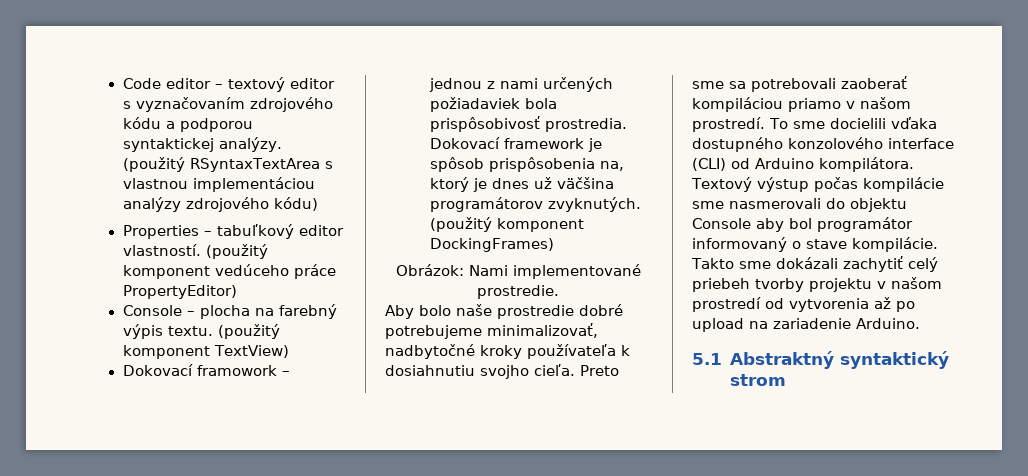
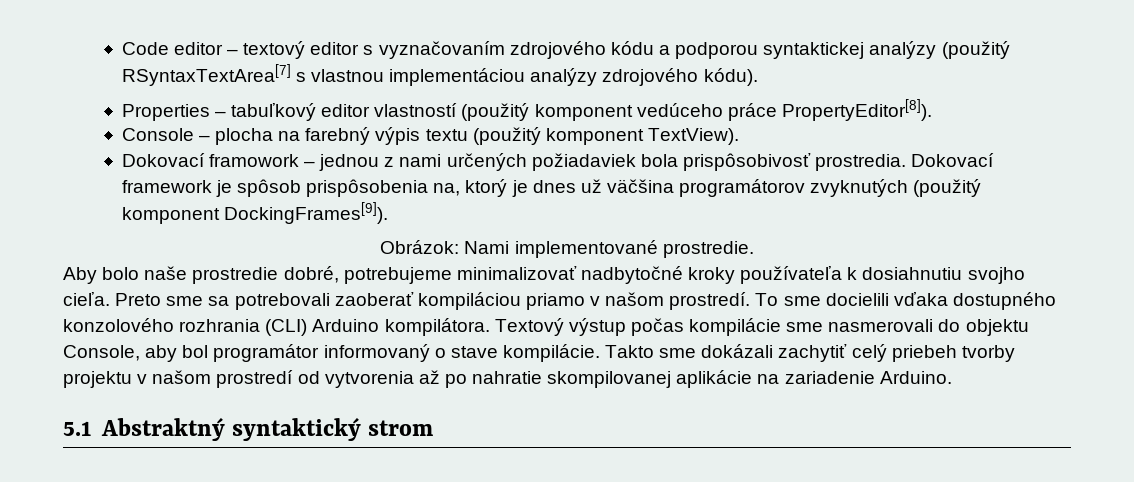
[218,137,282,152] [122,157,320,172] analýzy. (použitý RSyntaxTextArea -> [869,41,1010,59] [121,64,291,86] analýzy (použitý RSyntaxTextArea[7]
[273,197,318,211] kódu) -> [703,68,758,86] kódu).
[122,244,201,256] vlastností. -> [374,103,458,117] vlastností
[122,285,237,299] PropertyEditor) -> [781,99,932,121] PropertyEditor[8]).
[167,324,280,339] [122,345,289,359] textu. (použitý komponent TextView) -> [425,127,739,145] textu (použitý komponent TextView).
[547,197,641,212] [429,217,584,232] [429,238,554,252] zvyknutých. (použitý komponent DockingFrames) -> [810,179,982,197] [121,202,388,224] zvyknutých (použitý komponent DockingFrames[9]).
[579,304,623,316] [385,323,598,339] dobré potrebujeme minimalizovať, -> [283,266,577,284] dobré, potrebujeme minimalizovať
[888,138,954,149] [692,158,750,171] interface (CLI) od -> [179,319,308,336] rozhrania (CLI)
[692,218,751,229] Console -> [63,345,140,361] Console,
[692,318,744,332] upload -> [472,370,753,388] nahratie skompilovanej aplikácie

